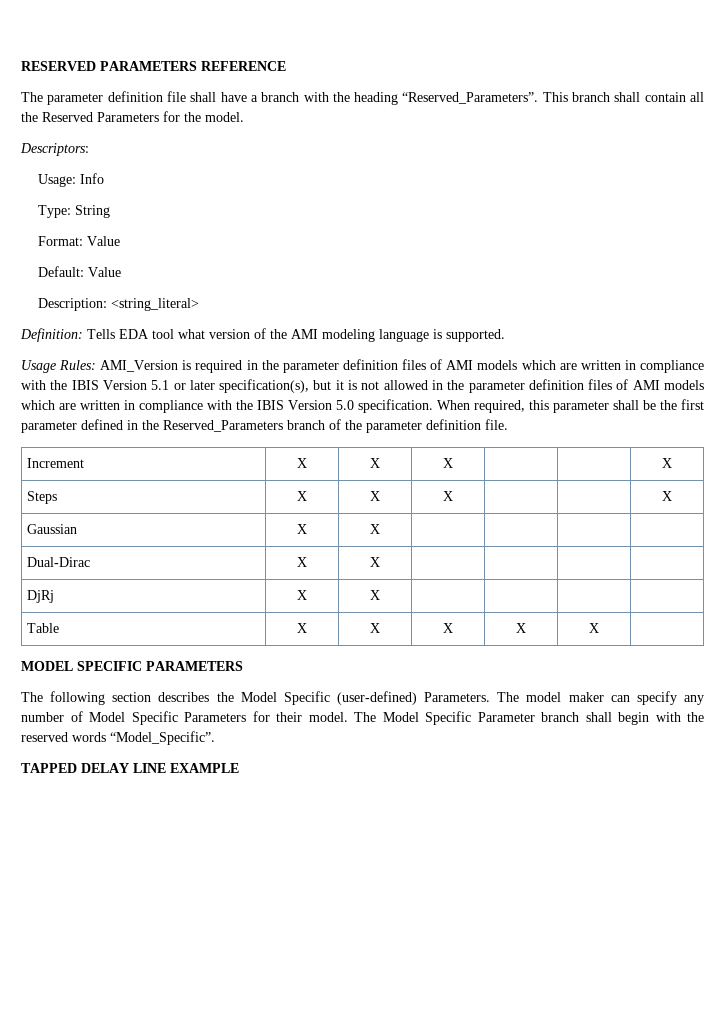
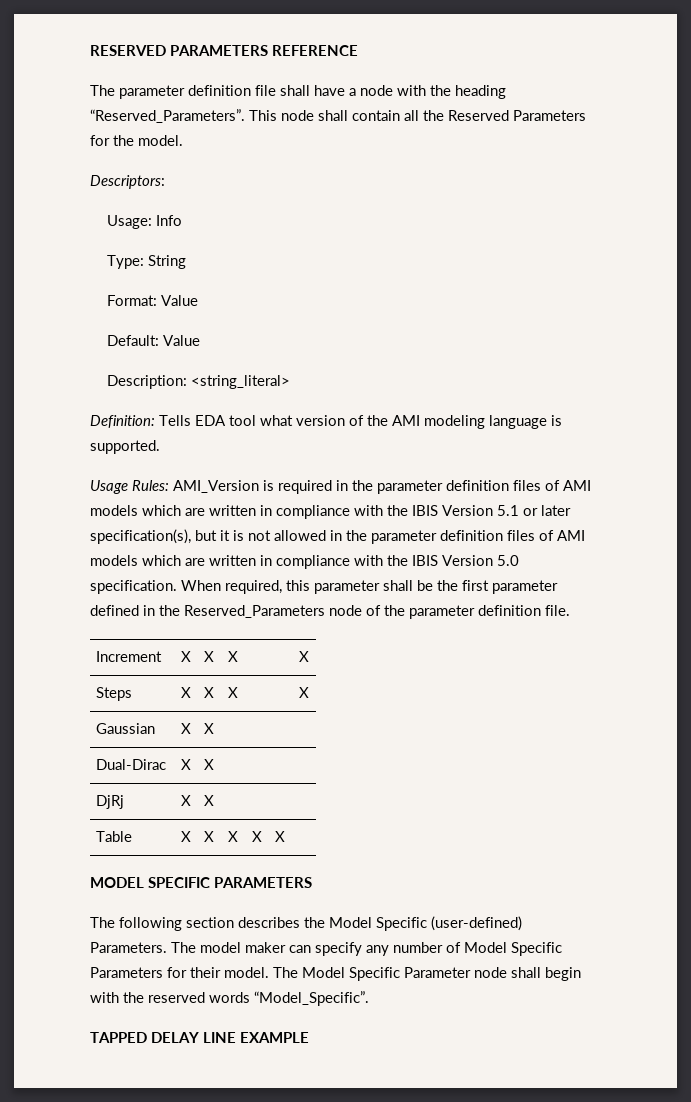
[261,92,300,102] branch -> [360,85,393,96] node
[572,92,611,102] branch -> [281,110,314,121] node
[287,420,325,430] branch -> [329,605,362,616] node
[541,712,579,722] branch -> [474,967,507,978] node

